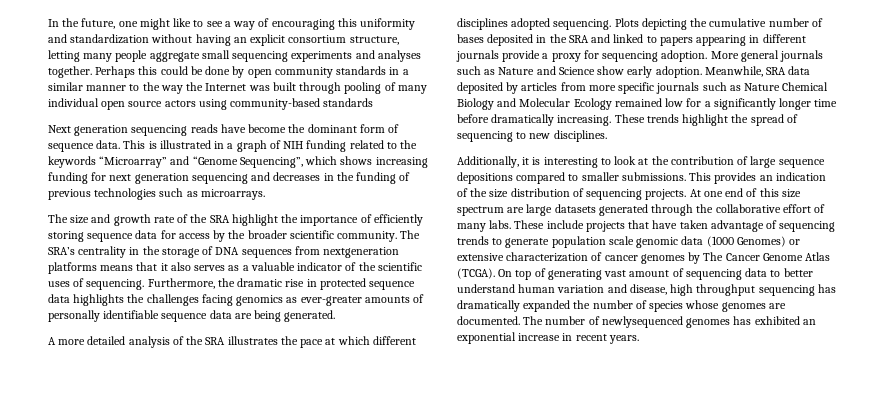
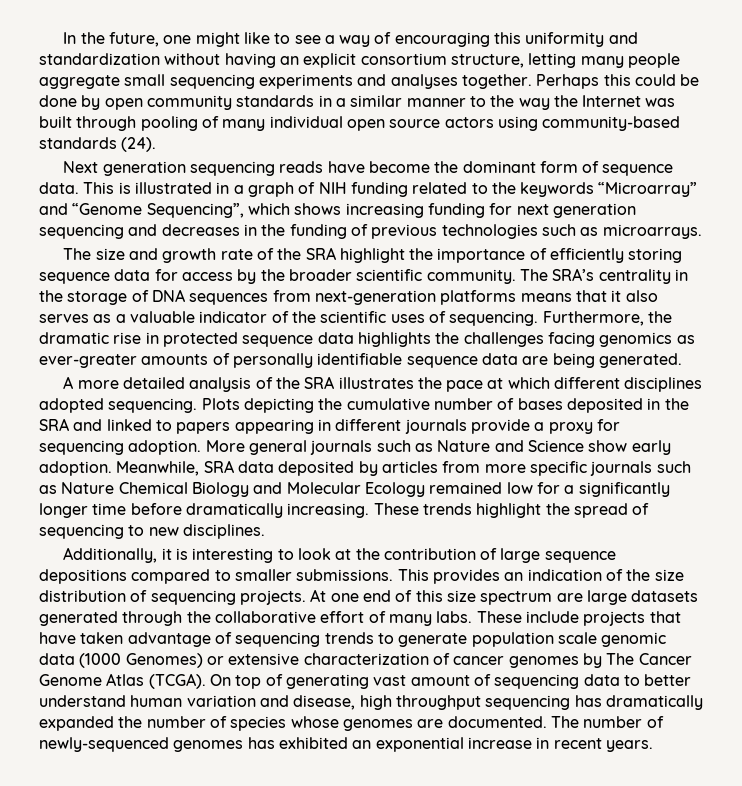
(374, 102) none -> [121,137,157,152] (24).
[323,247,400,258] nextgeneration -> [314,290,436,305] next-generation
[601,316,683,328] newlysequenced -> [39,737,169,752] newly-sequenced

